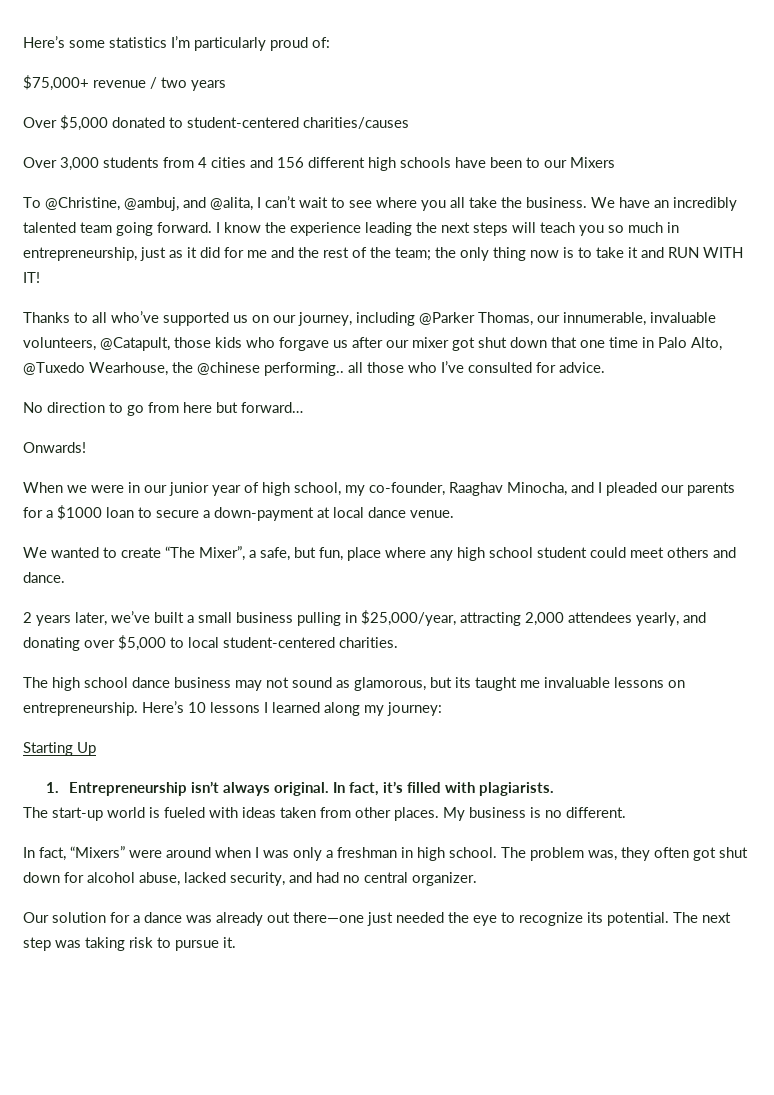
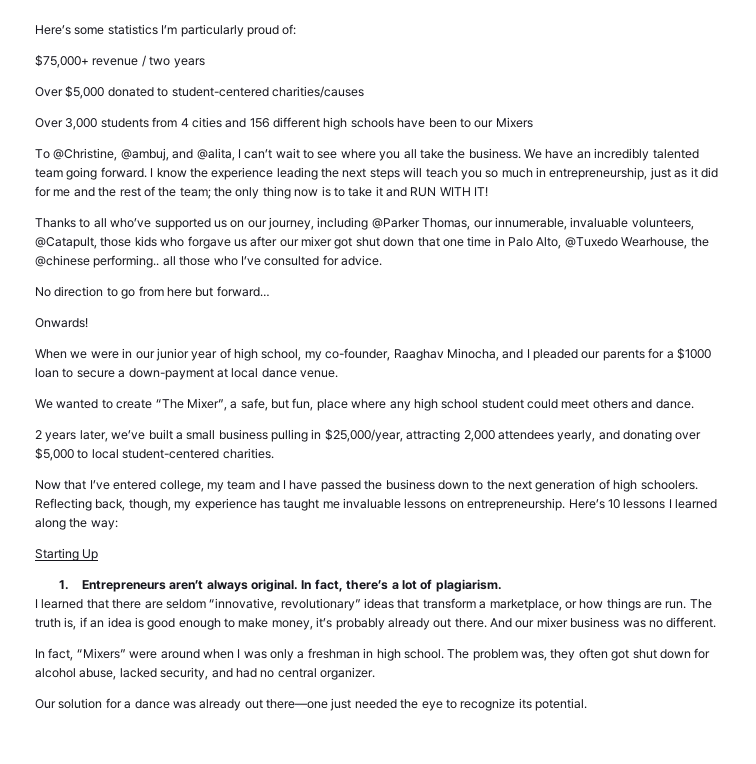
[23,677,471,691] The high school dance business may not sound as glamorous, but its -> [35,479,698,492] [35,498,280,511] Now that I’ve entered college, my team and I have passed the business down to the next generation of high schoolers. Reflecting back, though, my experience has
[364,702,442,716] my journey: -> [69,518,118,530] the way:
[68,781,219,796] Entrepreneurship isn’t -> [81,580,204,592] Entrepreneurs aren’t
[382,781,554,796] [23,807,541,821] it’s filled with plagiarists. // The start-up world is fueled with ideas taken from other places. My business is -> [346,579,502,592] [35,598,712,611] [35,617,646,630] there’s a lot of plagiarism. // I learned that there are seldom “innovative, revolutionary” ideas that transform a marketplace, or how things are run. The truth is, if an idea is good enough to make money, it’s probably already out there. And our mixer business was
[673,912,731,923] [23,937,236,951] The next step was taking risk to pursue it. -> (587, 704) none

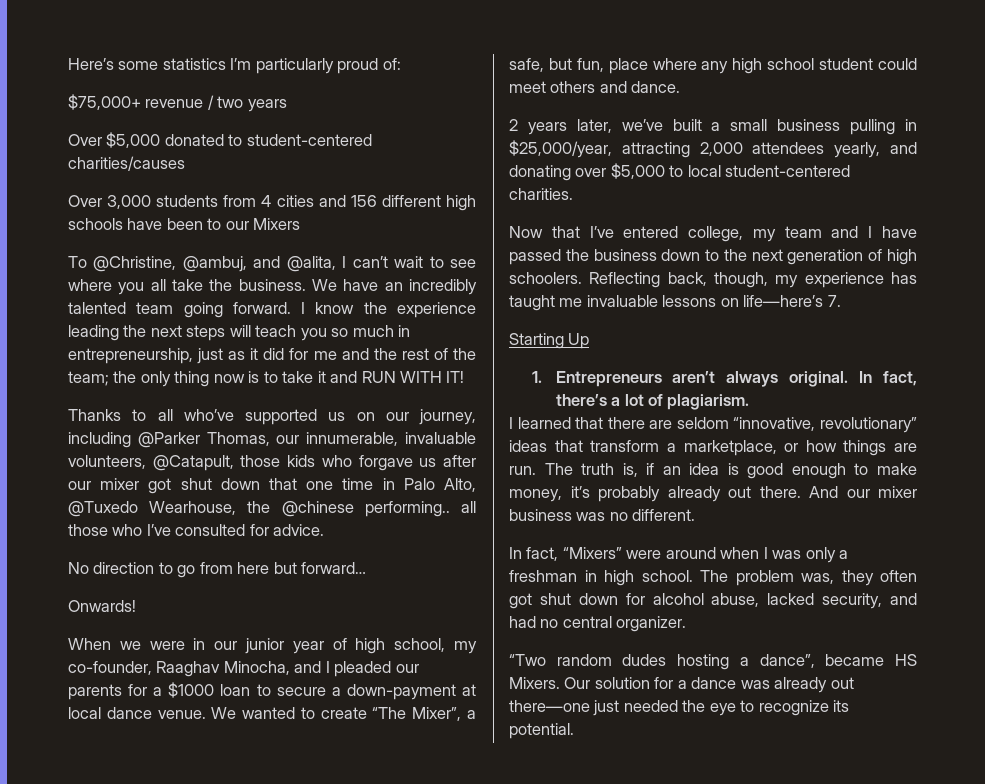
(338, 374) // -> (206, 714) none
[467,498,717,511] [35,518,118,530] entrepreneurship. Here’s 10 lessons I learned along the way: -> [743,295,841,307] life—here’s 7.
(375, 673) none -> [509,654,917,670] [509,677,560,689] “Two random dudes hosting a dance”, became HS Mixers.

